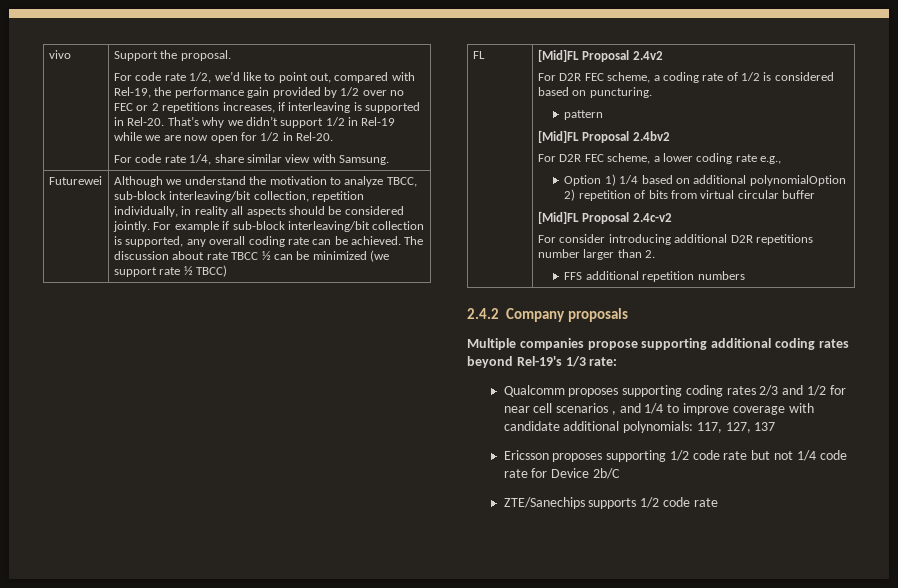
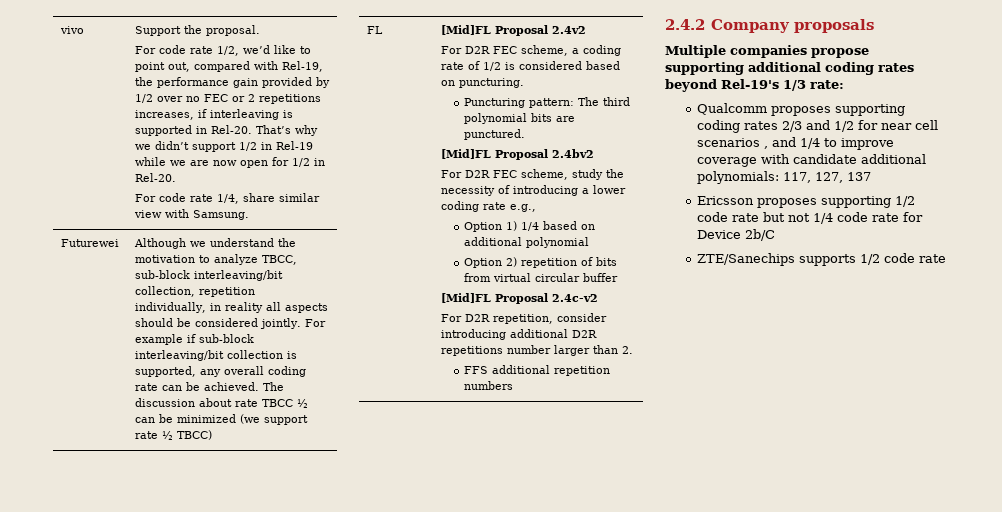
[564,110,604,120] pattern -> [464,97,631,108] [464,113,576,124] [464,129,526,140] Puncturing pattern: The third polynomial bits are punctured.
(651, 158) none -> [571,169,624,180] [440,185,578,196] study the necessity of introducing
[749,175,846,186] polynomialOption -> [526,237,590,248] [464,258,503,268] polynomial // Option
(556, 239) none -> [464,314,553,324] D2R repetition,

